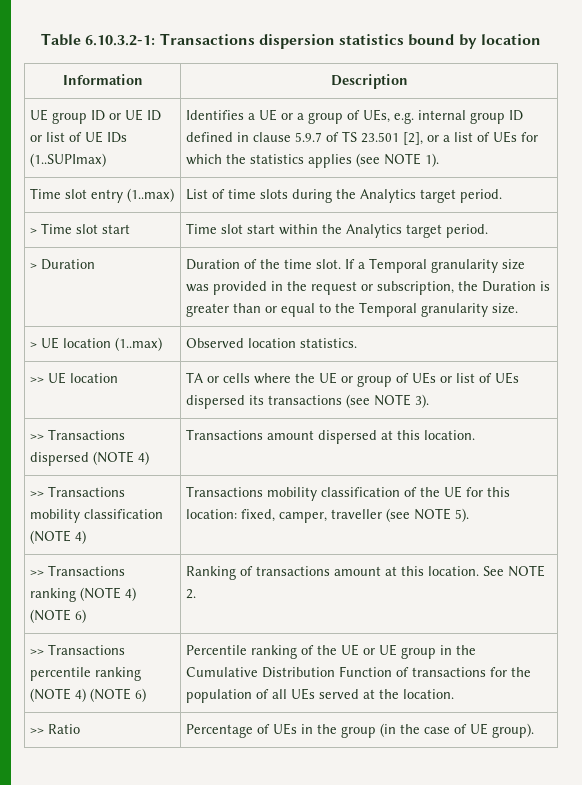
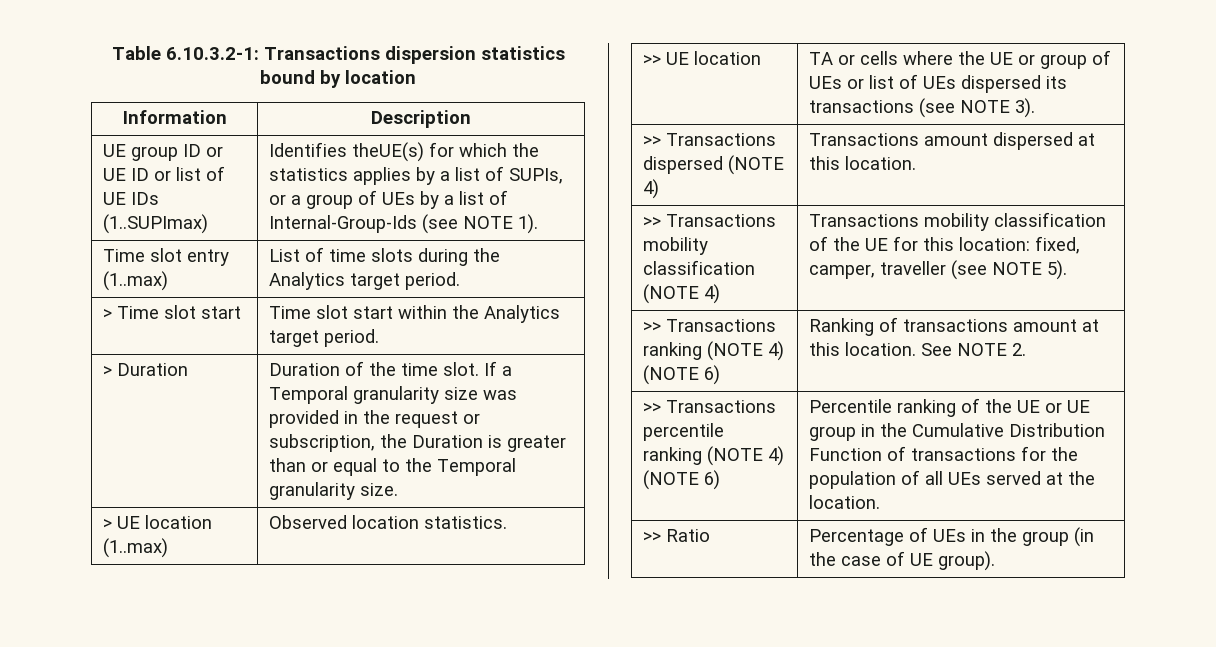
[248,109,524,124] [186,131,518,145] a UE or a group of UEs, e.g. internal group ID defined in clause 5.9.7 of TS 23.501 [2], or a list of UEs -> [352,142,425,162] theUE(s)
(353, 161) none -> [416,166,564,185] [269,190,509,209] [269,215,418,233] by a list of SUPIs, or a group of UEs by a list of Internal-Group-Ids

